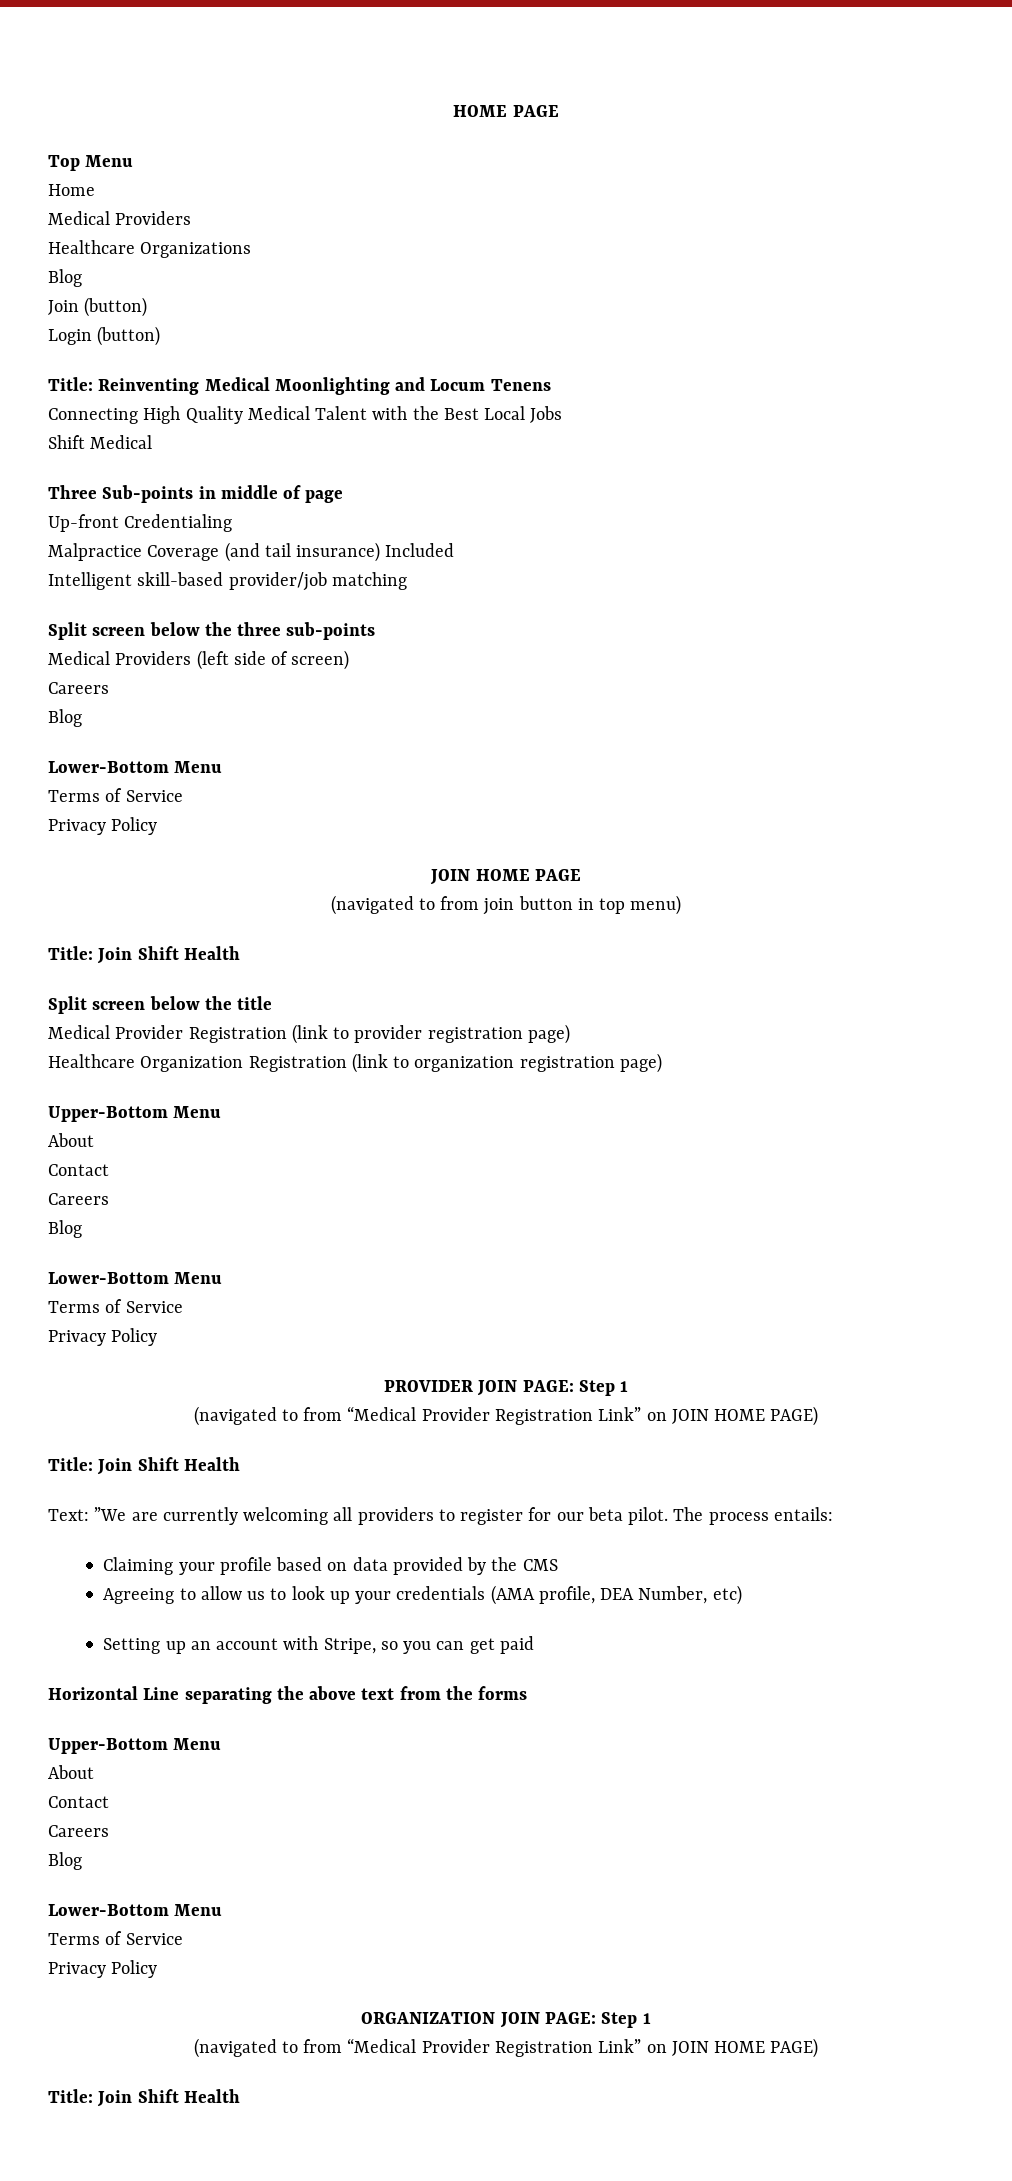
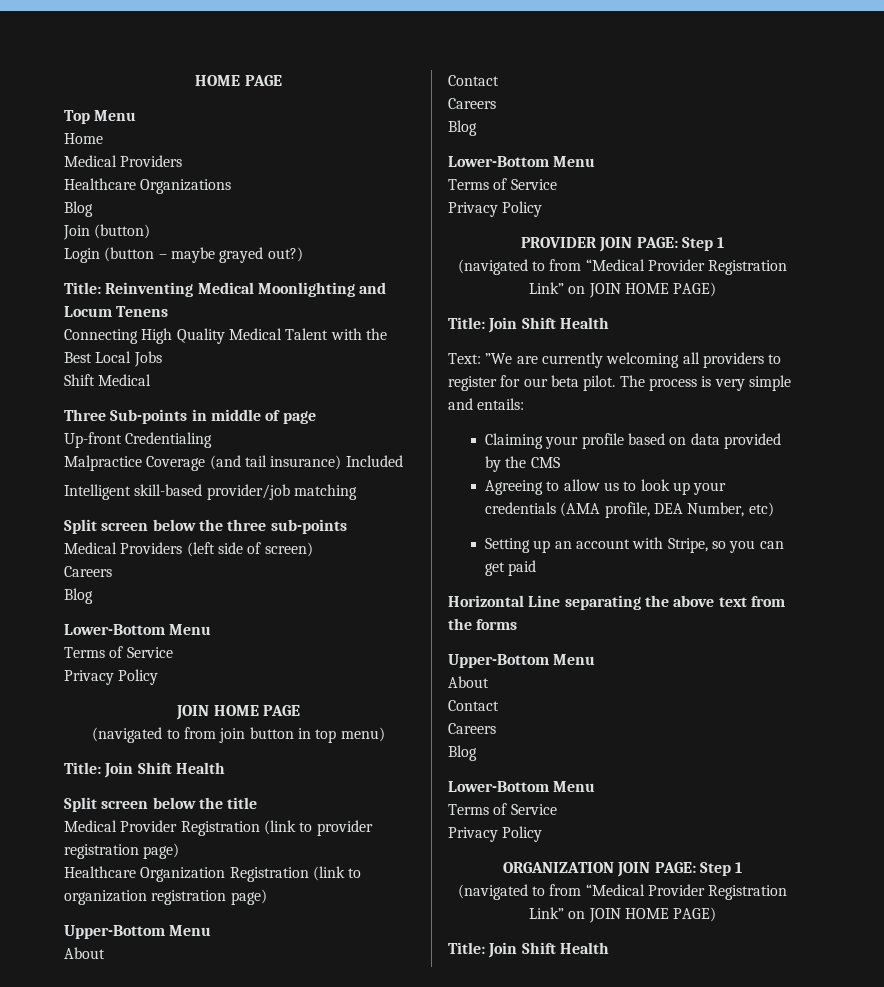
[97,326,161,346] (button) -> [104,247,303,263] (button – maybe grayed out?)
(769, 1518) none -> [701,375,791,391] [448,398,473,410] is very simple and

